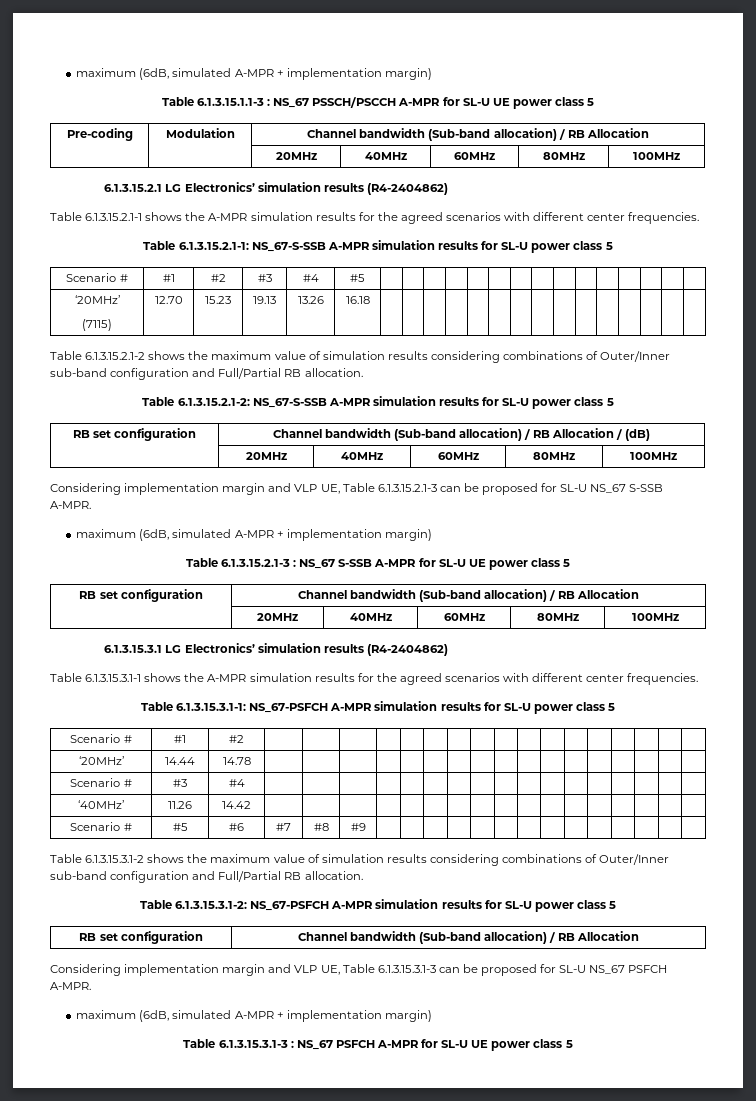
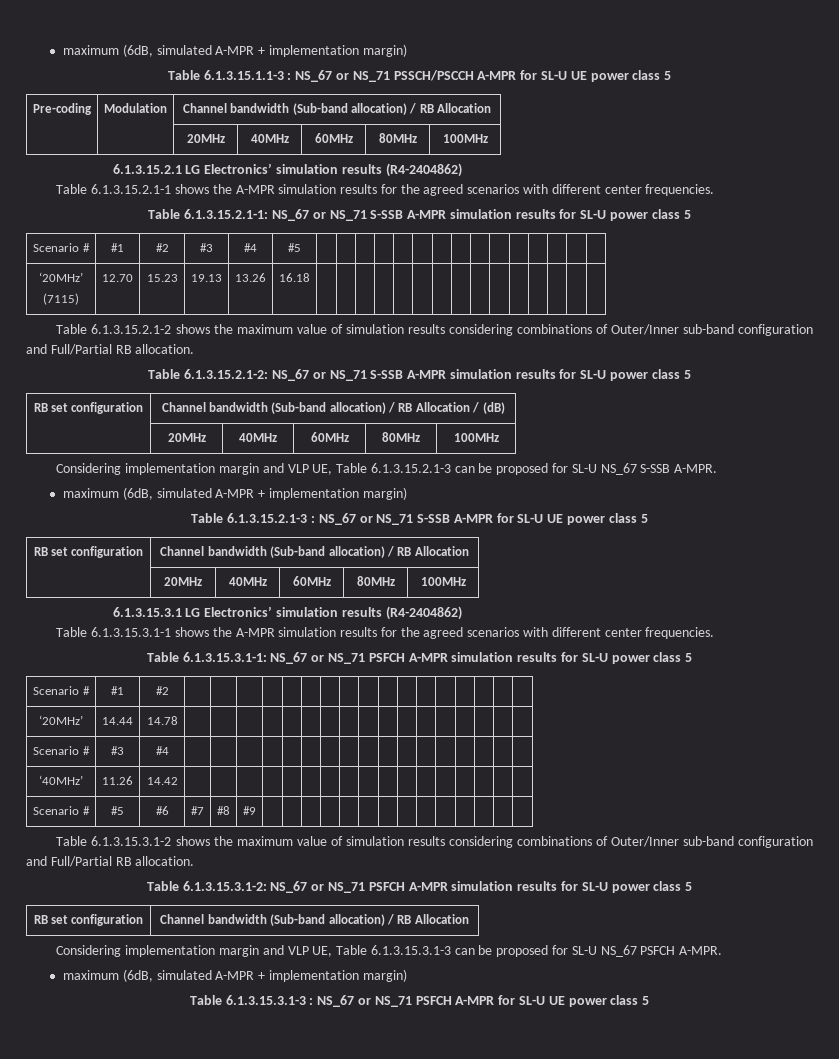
(310, 103) none -> [336,71,390,82] or NS_71
[251,242,326,252] NS_67-S-SSB -> [271,209,404,221] NS_67 or NS_71 S-SSB
[252,398,327,408] NS_67-S-SSB -> [271,369,404,381] NS_67 or NS_71 S-SSB
(336, 564) none -> [359,514,414,525] or NS_71
[249,703,329,713] NS_67-PSFCH -> [270,652,405,664] NS_67 or NS_71 PSFCH
[250,901,330,911] NS_67-PSFCH -> [270,881,405,893] NS_67 or NS_71 PSFCH
(333, 1045) none -> [358,996,412,1007] or NS_71

